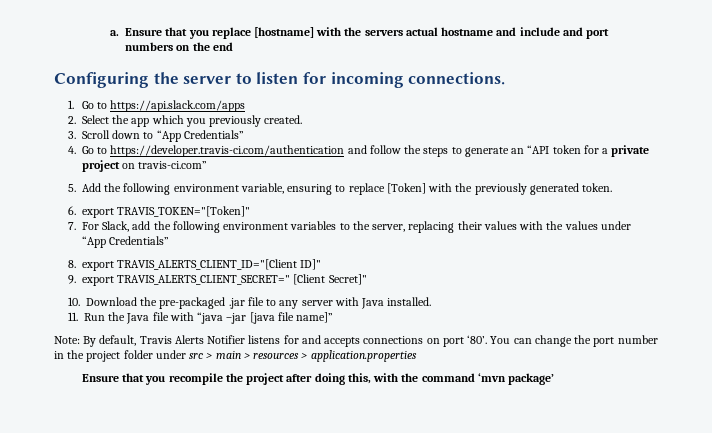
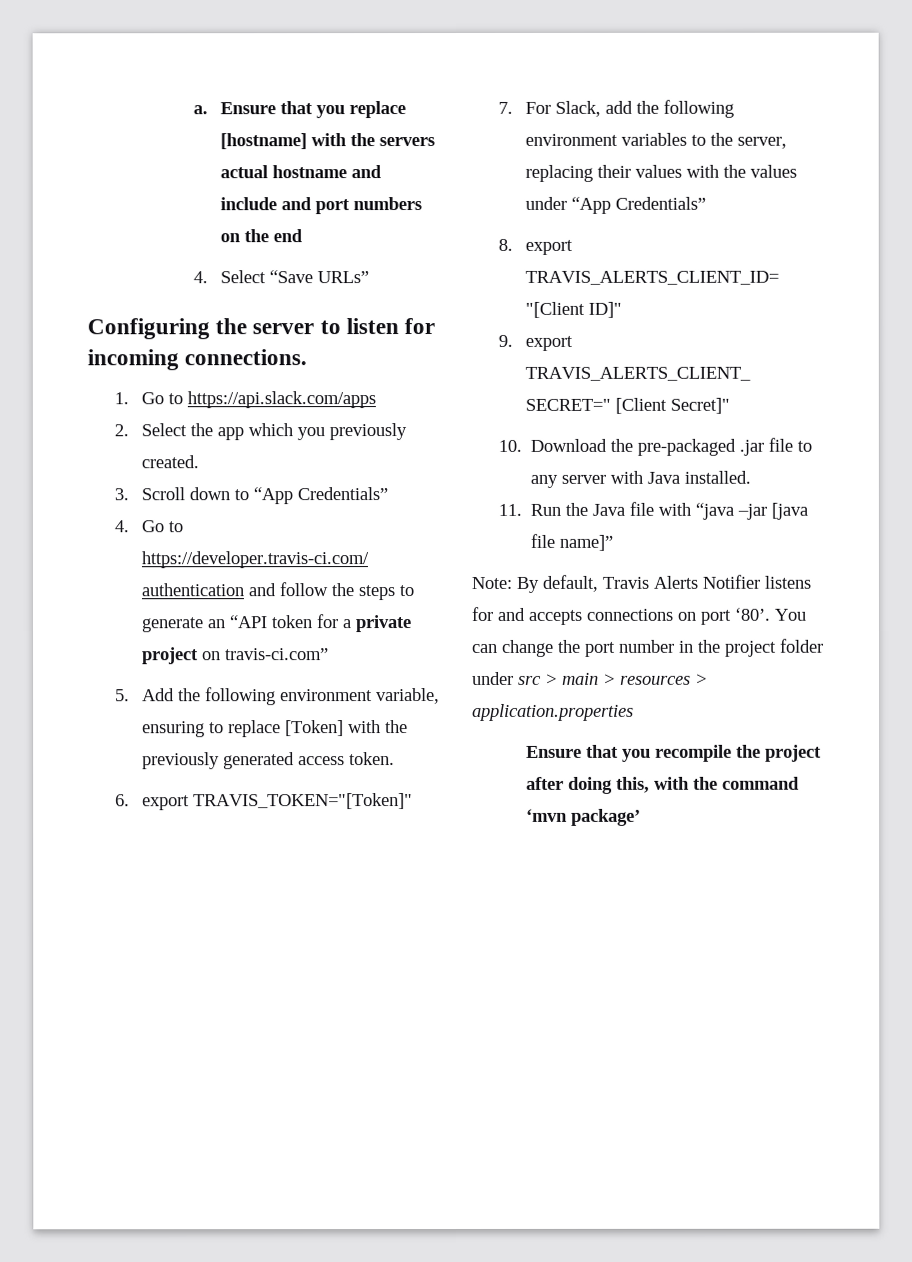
(233, 46) none -> [192,270,369,284] // 4. Select “Save URLs”
(579, 189) none -> [298,756,346,766] access

